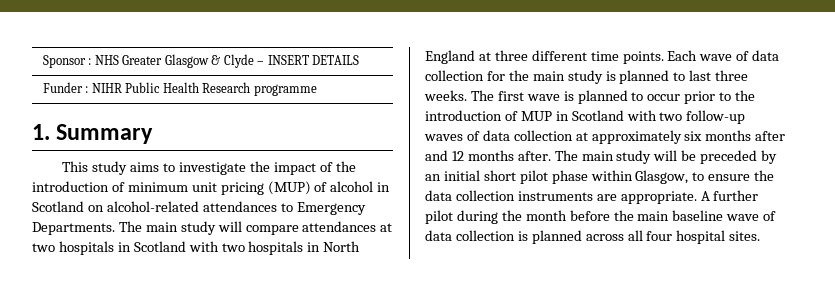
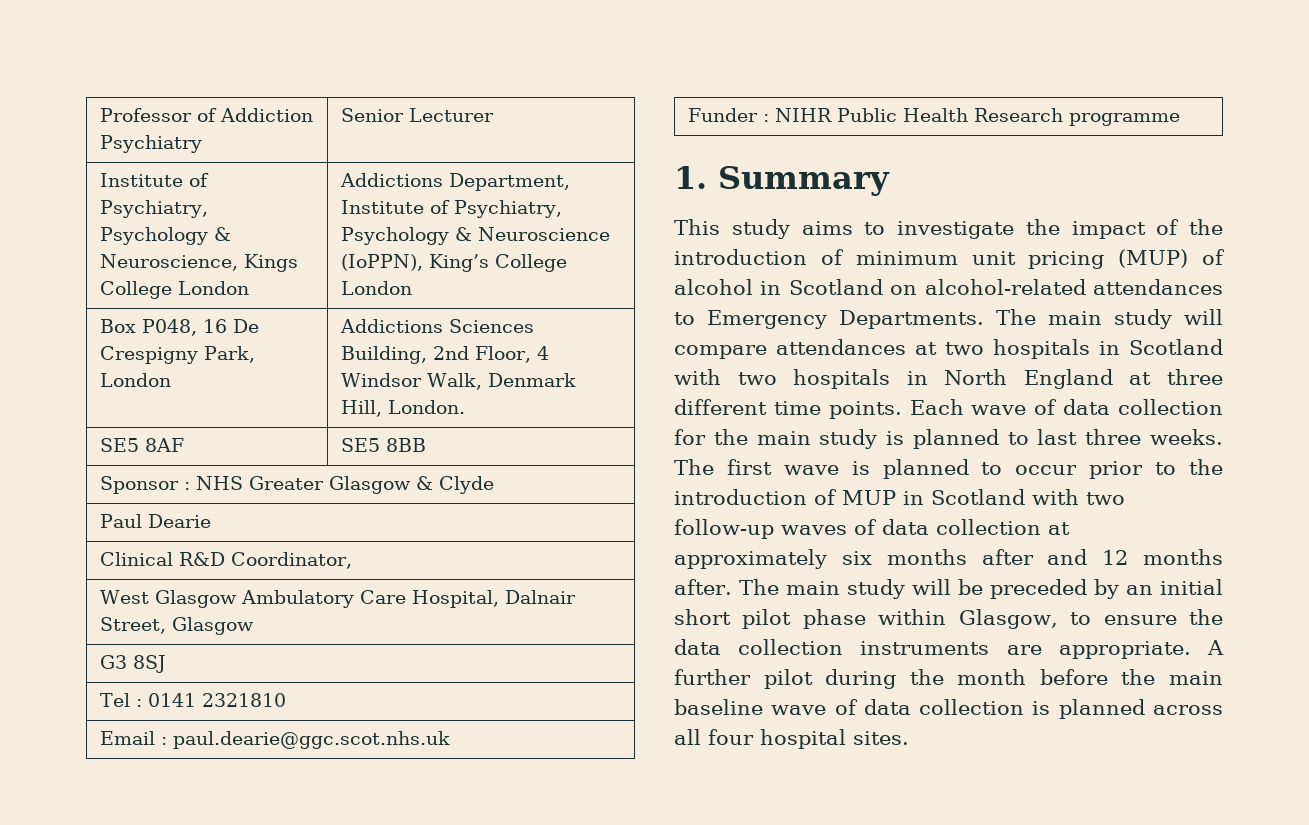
(42, 61) none -> [100,108,314,122] [100,135,203,153] [341,108,495,122] [100,173,210,187] [100,200,209,218] [100,227,232,245] [100,254,299,272] [100,281,250,299] [340,173,571,191] [341,200,563,218] [341,227,611,245] [341,254,568,272] [341,281,413,295] [100,319,260,336] [100,346,256,364] [100,373,172,387] [340,319,535,333] [341,346,550,364] [341,373,577,390] [341,400,466,417] [100,438,185,452] [341,438,427,452] Professor of Addiction Psychiatry | Senior Lecturer // Institute of Psychiatry, Psychology & Neuroscience, Kings College London | Addictions Department, Institute of Psychiatry, Psychology & Neuroscience (IoPPN), King’s College London // Box P048, 16 De Crespigny Park, London | Addictions Sciences Building, 2nd Floor, 4 Windsor Walk, Denmark Hill, London. // SE5 8AF | SE5 8BB //
[257,55,360,65] – INSERT DETAILS -> [100,514,212,528] [100,552,353,569] [100,590,577,608] [100,617,255,635] [100,655,167,673] [100,693,287,707] [100,731,451,749] // Paul Dearie // Clinical R&D Coordinator, // West Glasgow Ambulatory Care Hospital, Dalnair Street, Glasgow // G3 8SJ // Tel : 0141 2321810 // Email : paul.dearie@ggc.scot.nhs.uk

